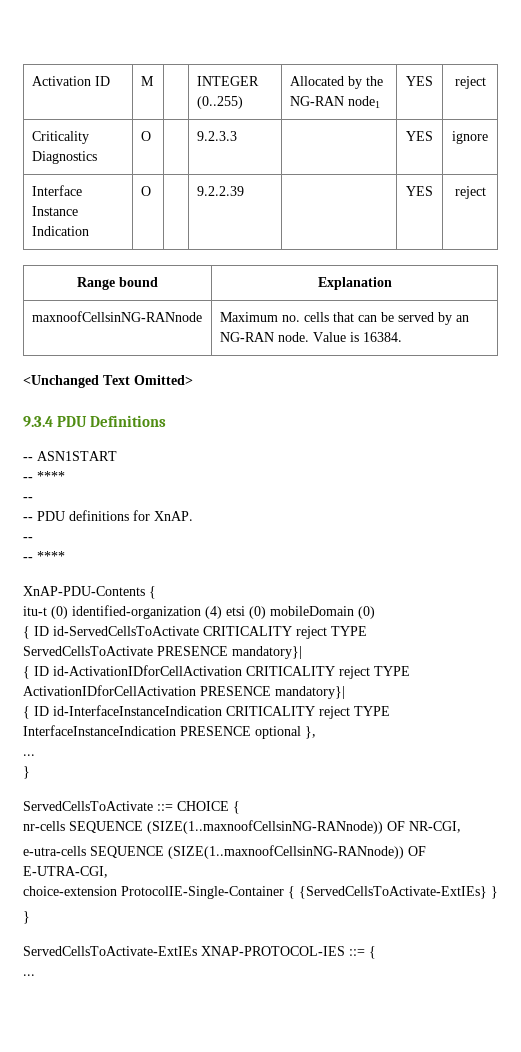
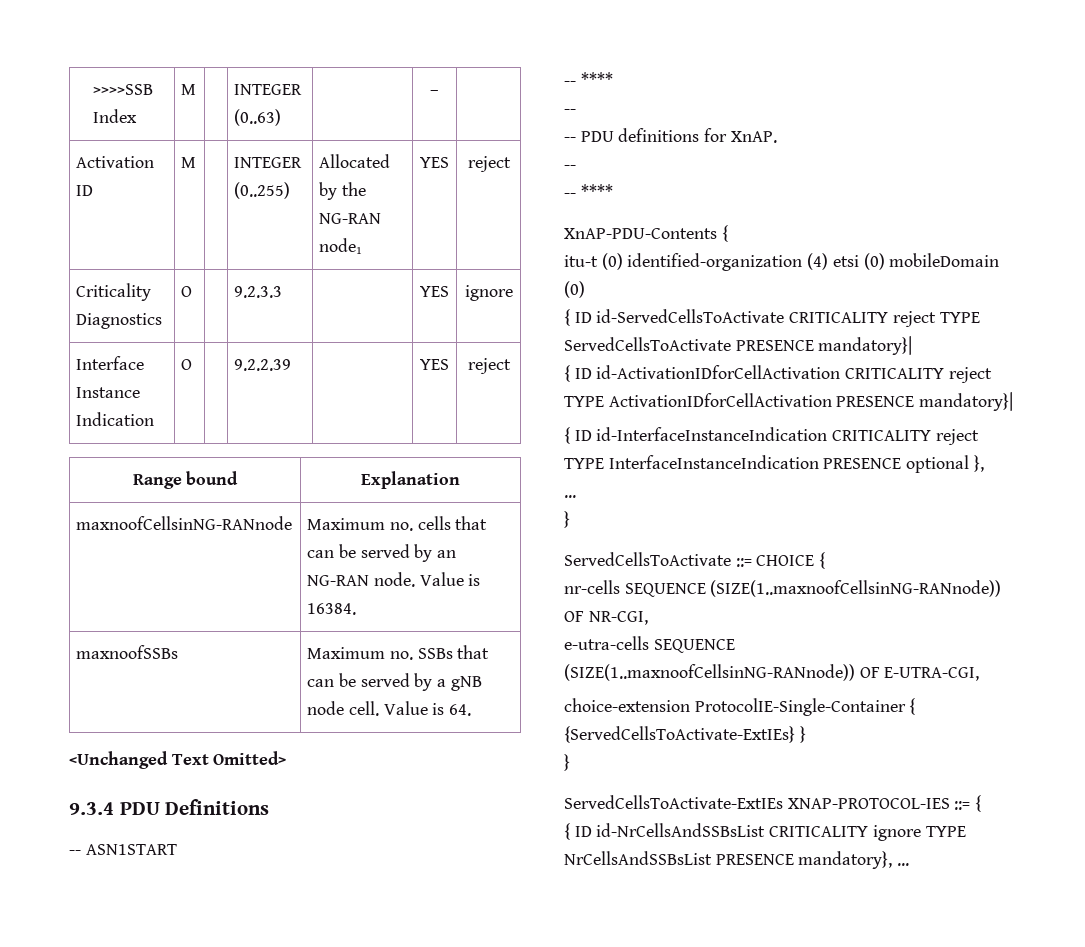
(31, 81) none -> [92,84,153,95] [92,109,137,123] [181,84,197,95] [234,84,303,95] [234,109,282,126] [430,90,439,95] >>>>SSB Index | M | | INTEGER (0..63) | | – | //
(402, 337) none -> [76,645,179,659] [307,645,490,660] [307,673,482,691] [307,701,472,716] // maxnoofSSBs | Maximum no. SSBs that can be served by a gNB node cell. Value is 64.
(376, 952) none -> [564,823,966,841] [564,851,893,869] { ID id-NrCellsAndSSBsList CRITICALITY ignore TYPE NrCellsAndSSBsList PRESENCE mandatory},

